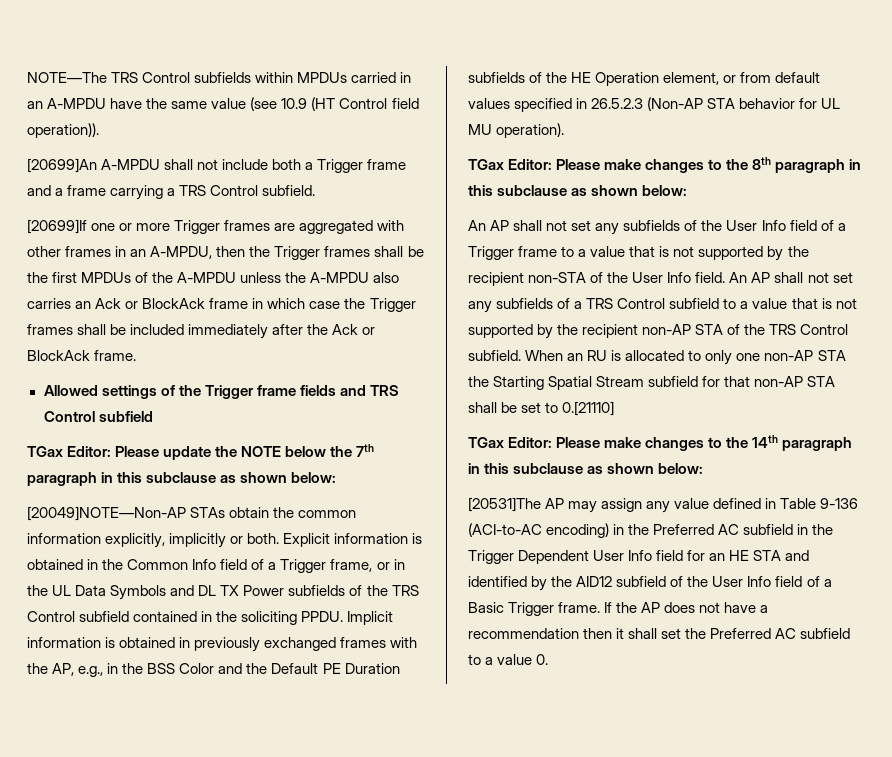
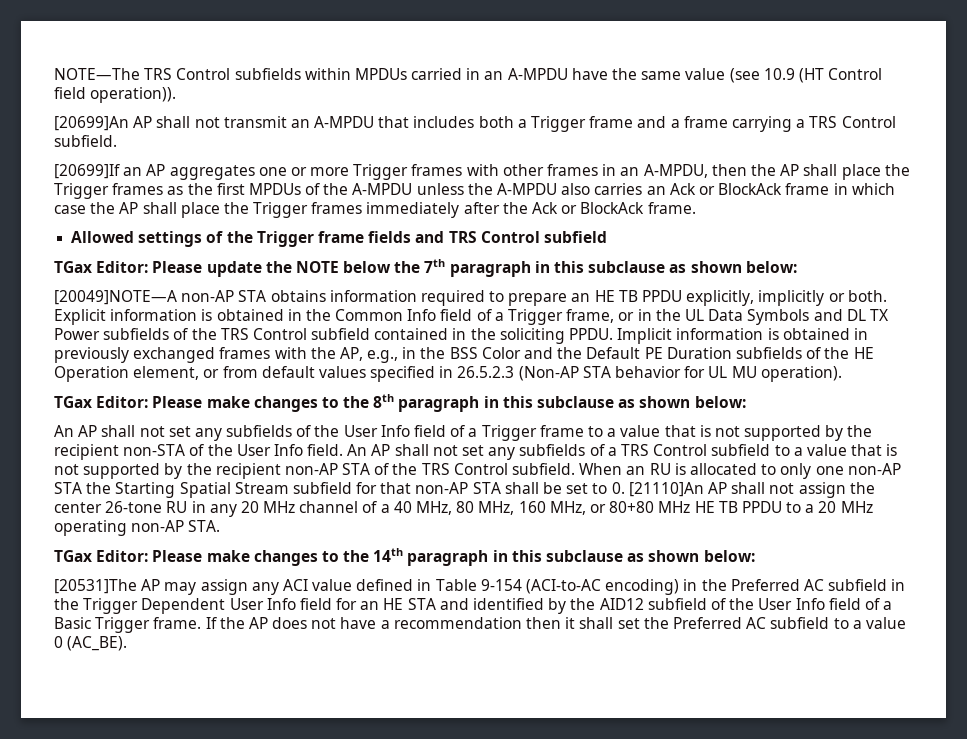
[101,159,269,170] A-MPDU shall not include -> [133,116,475,128] AP shall not transmit an A-MPDU that includes
(87, 226) none -> [123,164,255,180] an AP aggregates
[274,220,374,234] are aggregated -> (463, 170) none
[274,246,424,260] Trigger frames shall be -> [780,164,910,180] [54,183,184,199] AP shall place the Trigger frames as
[369,298,416,312] [27,324,185,335] Trigger frames shall be included -> [119,202,363,218] AP shall place the Trigger frames
[27,506,357,521] [27,533,101,544] [20049]NOTE—Non-AP STAs obtain the common information -> [54,290,683,306] [20049]NOTE—A non-AP STA obtains information required to prepare an HE TB PPDU
[562,401,615,416] 0.[21110] -> [611,482,875,498] [54,501,873,517] [54,520,221,536] 0. [21110]An AP shall not assign the center 26-tone RU in any 20 MHz channel of a 40 MHz, 80 MHz, 160 MHz, or 80+80 MHz HE TB PPDU to a 20 MHz operating non-AP STA.
(671, 507) none -> [282,579,308,591] ACI
[820,498,859,509] 9-136 -> [480,579,522,591] 9-154
[536,654,549,665] 0. -> [54,636,128,651] 0 (AC_BE).

